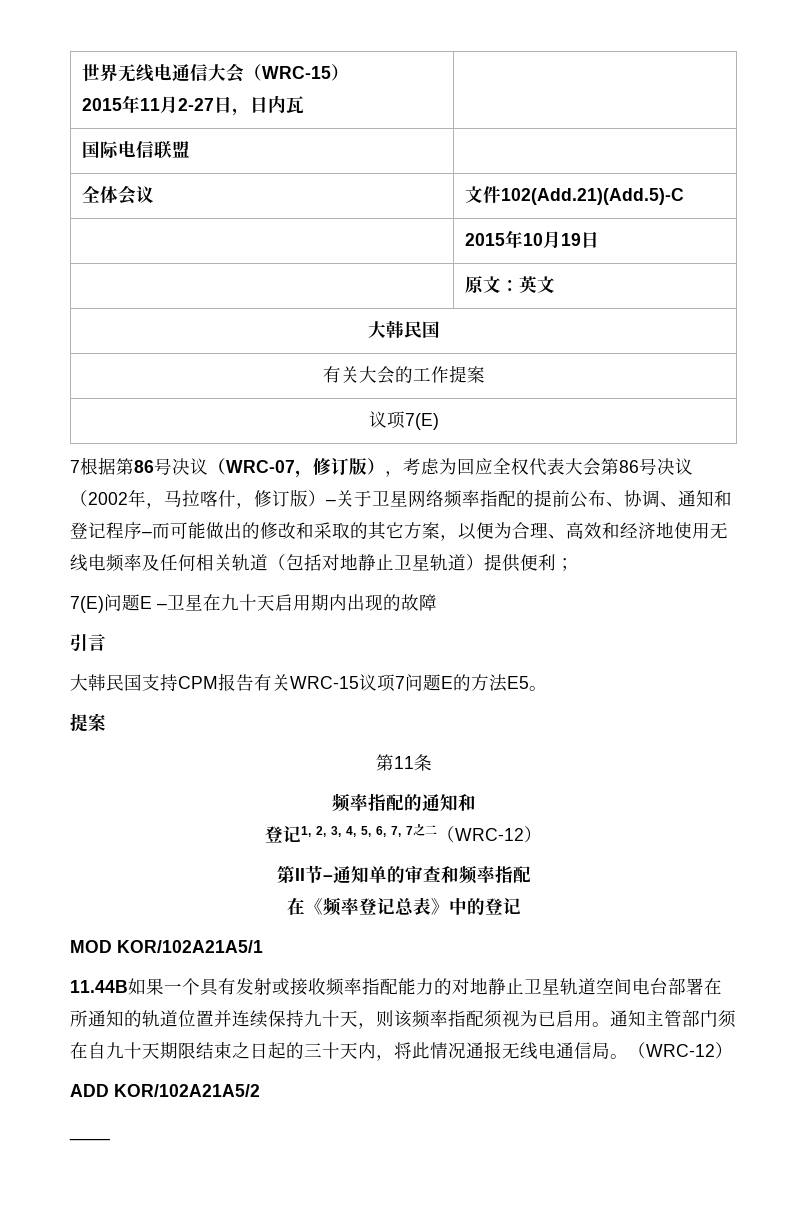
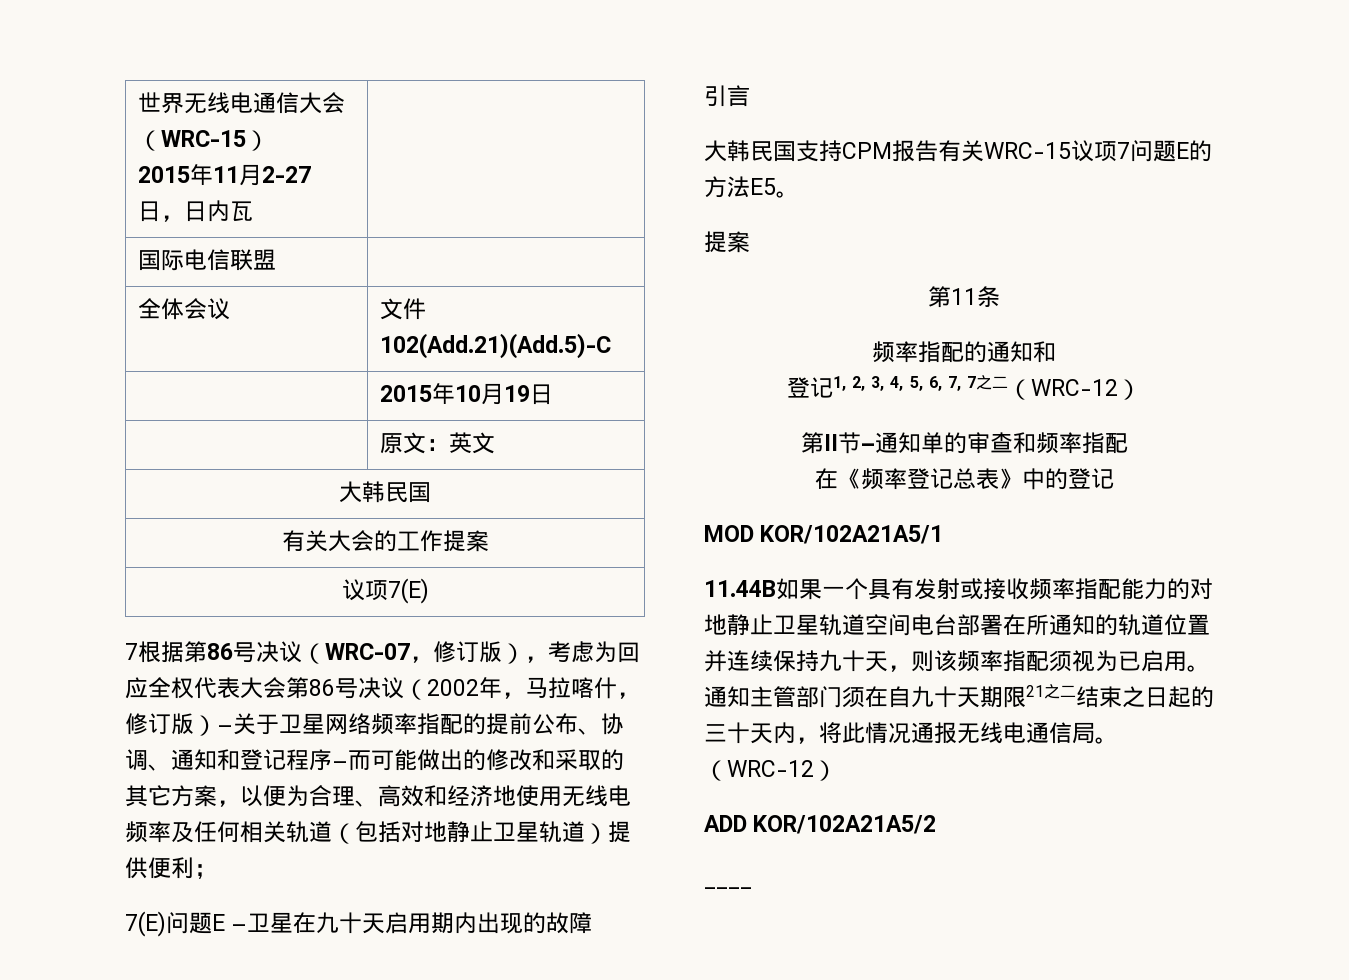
(196, 1050) none -> [1026,684,1076,699] 21之二

